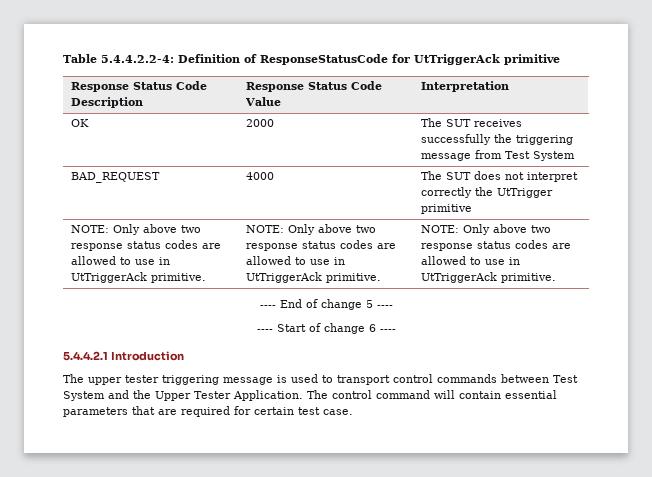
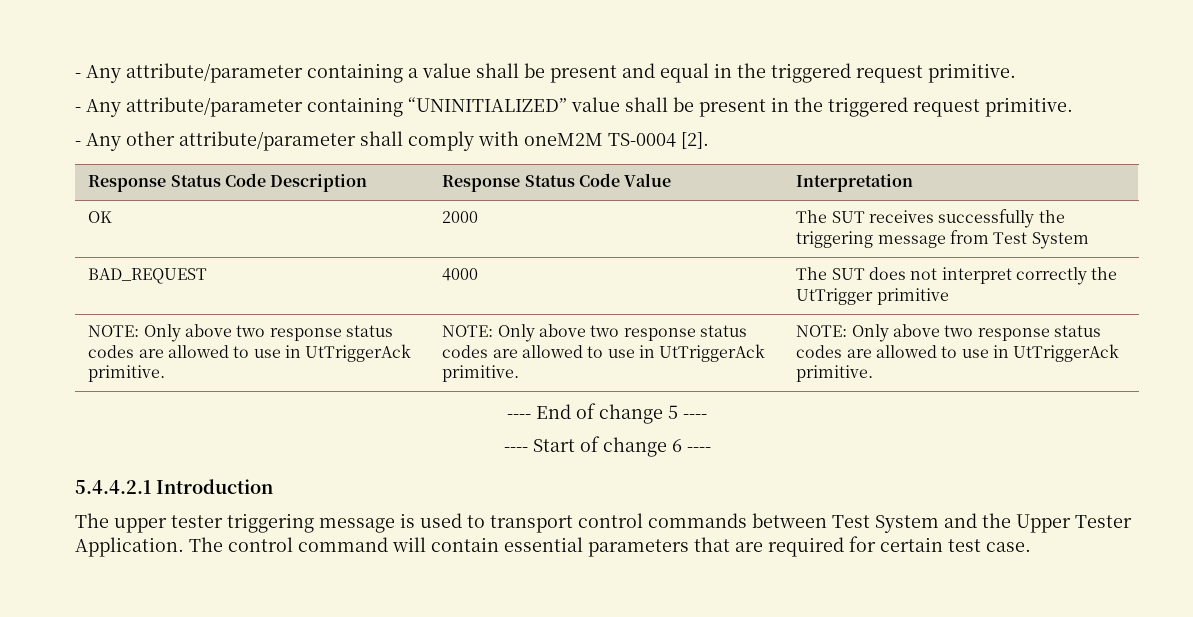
[63,54,560,65] Table 5.4.4.2.2-4: Definition of ResponseStatusCode for UtTriggerAck primitive -> [75,63,1016,83] [75,97,1073,117] [75,131,709,151] - Any attribute/parameter containing a value shall be present and equal in the triggered request primitive. // - Any attribute/parameter containing “UNINITIALIZED” value shall be present in the triggered request primitive. // - Any other attribute/parameter shall comply with oneM2M TS-0004 [2].

